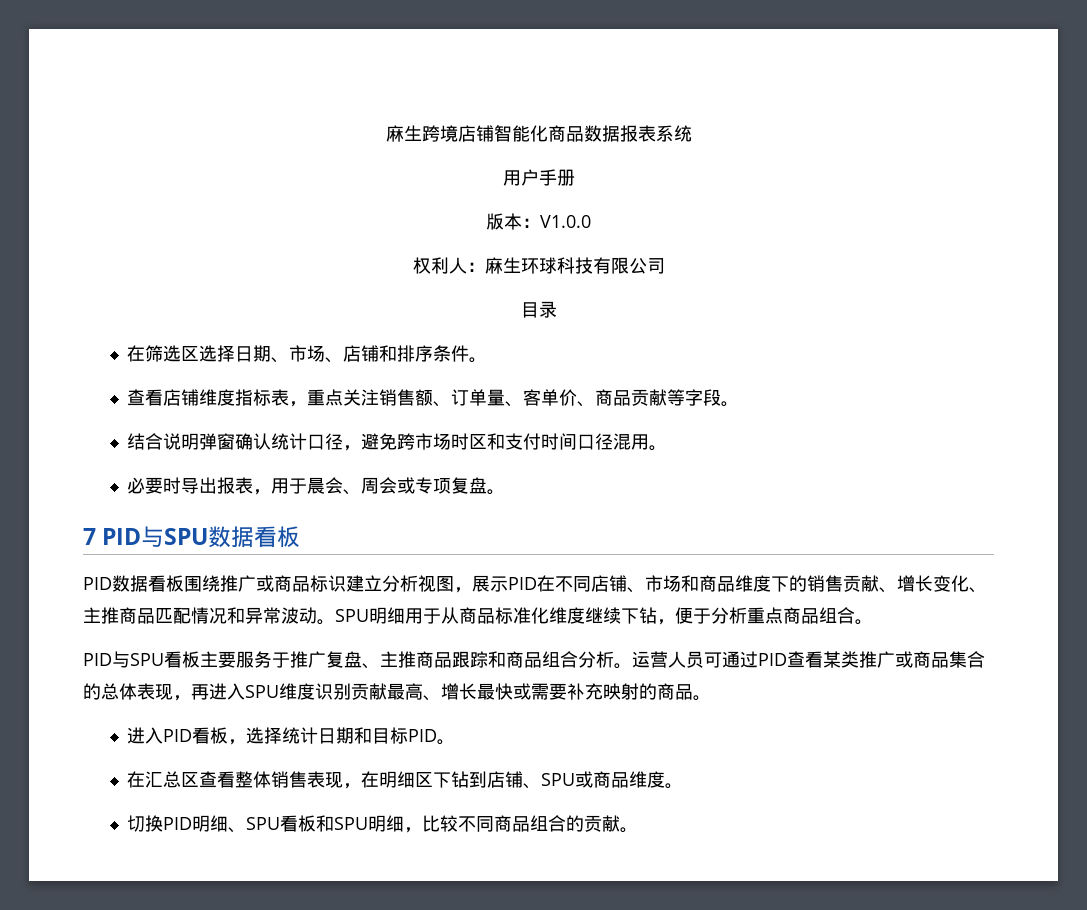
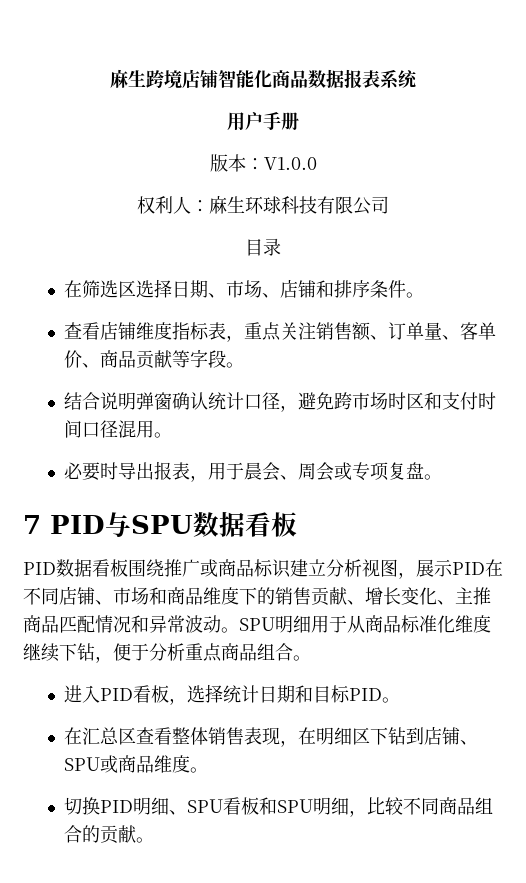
[83,651,985,669] [83,683,711,701] // PID与SPU看板主要服务于推广复盘、主推商品跟踪和商品组合分析。运营人员可通过PID查看某类推广或商品集合的总体表现，再进入SPU维度识别贡献最高、增长最快或需要补充映射的商品。 -> (311, 658) none

